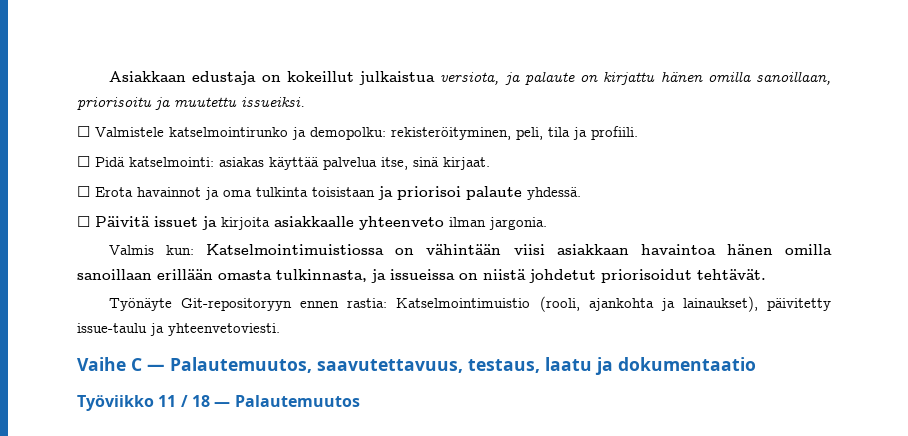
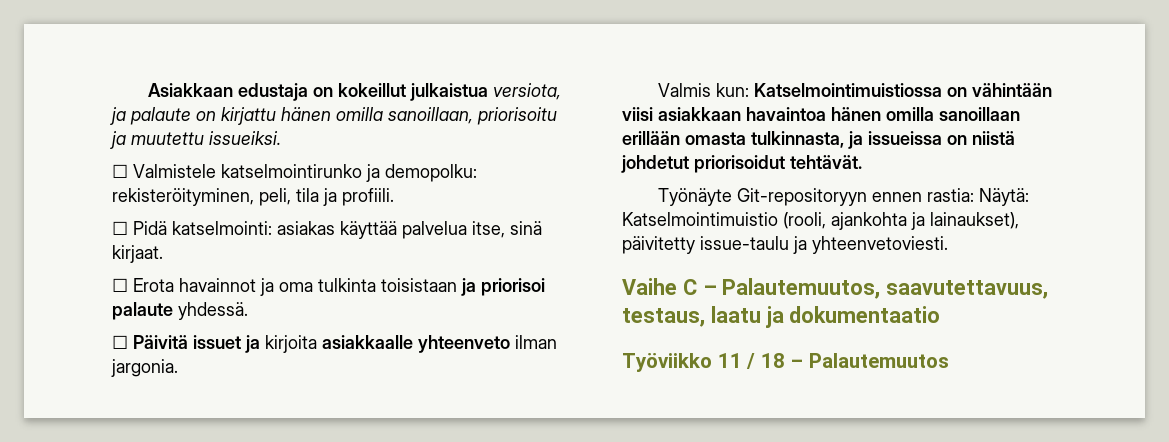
(388, 303) none -> [978,188,1029,206] Näytä:
[147,364,165,371] — -> [702,285,717,295] –
[214,402,231,407] — -> [790,359,804,368] –

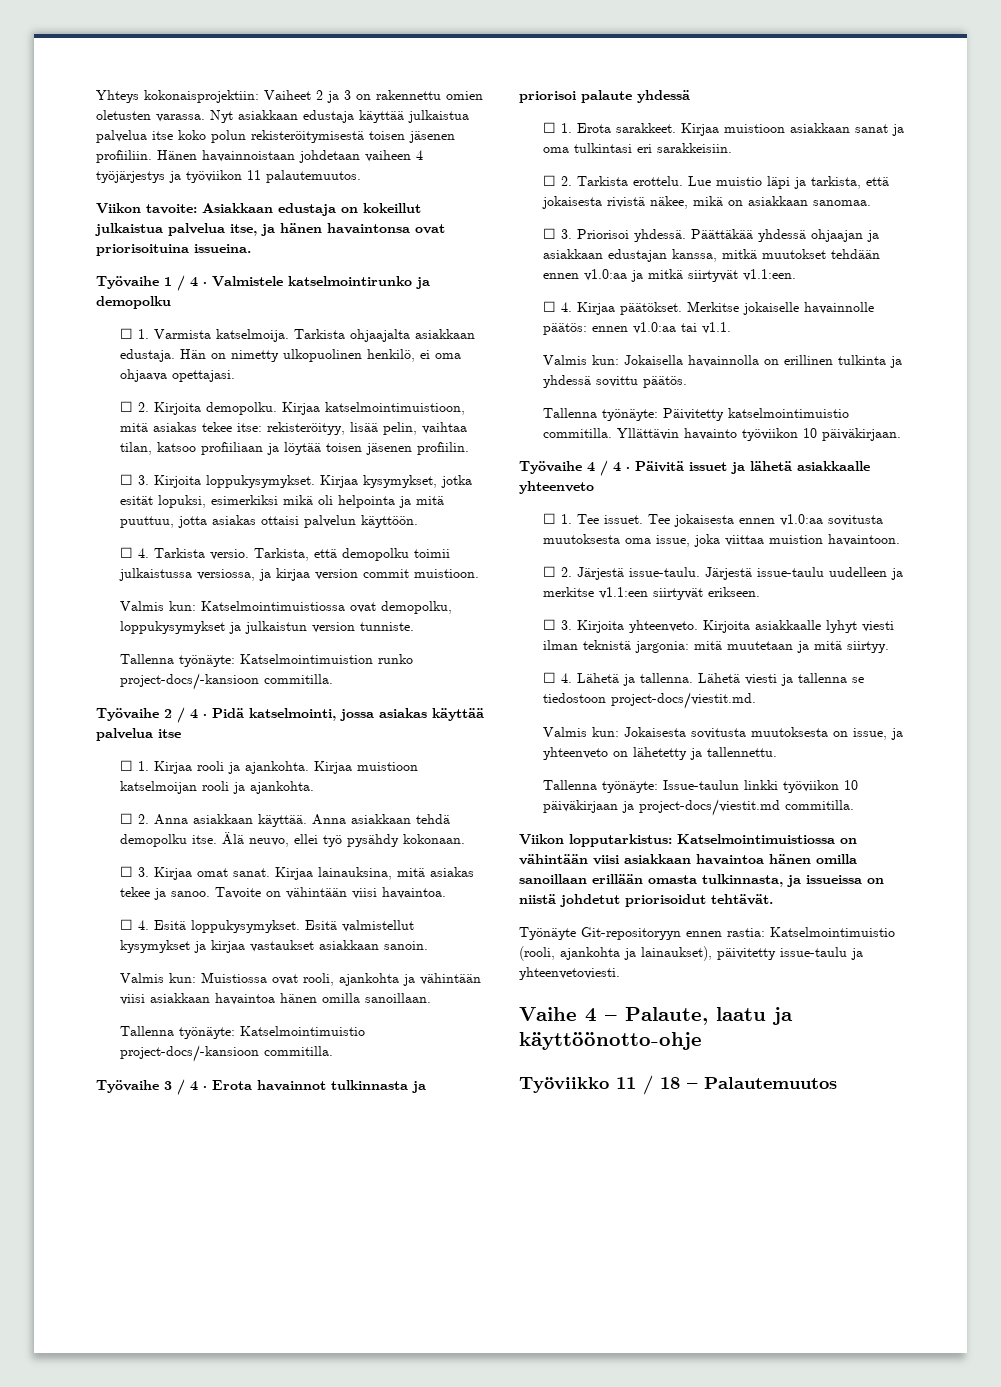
(147, 90) none -> [96,90,483,103] [96,110,469,123] [96,130,455,143] [96,150,423,163] [96,170,361,183] [96,203,197,214] Yhteys kokonaisprojektiin: Vaiheet 2 ja 3 on rakennettu omien oletusten varassa. Nyt asiakkaan edustaja käyttää julkaistua palvelua itse koko polun rekisteröitymisestä toisen jäsenen profiiliin. Hänen havainnoistaan johdetaan vaiheen 4 työjärjestys ja työviikon 11 palautemuutos. // Viikon tavoite:
[492,83,561,100] [110,107,557,125] [110,131,281,149] [112,164,477,182] [112,188,394,206] [112,221,542,239] [112,245,163,263] [112,278,457,296] versiota, ja palaute on kirjattu hänen omilla sanoillaan, priorisoitu ja muutettu issueiksi. // ☐ Valmistele katselmointirunko ja demopolku: rekisteröityminen, peli, tila ja profiili. // ☐ Pidä katselmointi: asiakas käyttää palvelua itse, sinä kirjaat. // ☐ Erota havainnot ja oma tulkinta toisistaan -> [168,223,445,236] [96,244,251,256] [96,275,430,291] [96,296,171,309] [120,328,476,342] [120,349,462,362] [120,369,236,382] [120,401,466,415] [120,422,468,435] [120,442,470,455] [120,474,473,488] [120,495,445,508] [120,515,419,528] [120,547,451,561] [119,568,480,581] [120,601,453,614] [120,621,415,634] [120,654,414,667] [120,673,334,690] [96,707,484,723] [96,728,181,741] [120,760,419,774] [120,781,315,794] [120,813,451,827] [120,832,466,847] [120,866,475,880] [120,887,447,900] [120,919,415,933] [120,940,429,953] [120,972,482,986] [120,993,432,1005] [120,1026,366,1039] [120,1045,334,1062] [96,1079,408,1095] palvelua itse, ja hänen havaintonsa ovat priorisoituina issueina. // Työvaihe 1 / 4 · Valmistele katselmointirunko ja demopolku // ☐ 1. Varmista katselmoija. Tarkista ohjaajalta asiakkaan edustaja. Hän on nimetty ulkopuolinen henkilö, ei oma ohjaava opettajasi. // ☐ 2. Kirjoita demopolku. Kirjaa katselmointimuistioon, mitä asiakas tekee itse: rekisteröityy, lisää pelin, vaihtaa tilan, katsoo profiiliaan ja löytää toisen jäsenen profiilin. // ☐ 3. Kirjoita loppukysymykset. Kirjaa kysymykset, jotka esität lopuksi, esimerkiksi mikä oli helpointa ja mitä puuttuu, jotta asiakas ottaisi palvelun käyttöön. // ☐ 4. Tarkista versio. Tarkista, että demopolku toimii julkaistussa versiossa, ja kirjaa version commit muistioon. // Valmis kun: Katselmointimuistiossa ovat demopolku, loppukysymykset ja julkaistun version tunniste. // Tallenna työnäyte: Katselmointimuistion runko project-docs/-kansioon commitilla. // Työvaihe 2 / 4 · Pidä katselmointi, jossa asiakas käyttää palvelua itse // ☐ 1. Kirjaa rooli ja ajankohta. Kirjaa muistioon katselmoijan rooli ja ajankohta. // ☐ 2. Anna asiakkaan käyttää. Anna asiakkaan tehdä demopolku itse. Älä neuvo, ellei työ pysähdy kokonaan. // ☐ 3. Kirjaa omat sanat. Kirjaa lainauksina, mitä asiakas tekee ja sanoo. Tavoite on vähintään viisi havaintoa. // ☐ 4. Esitä loppukysymykset. Esitä valmistellut kysymykset ja kirjaa vastaukset asiakkaan sanoin. // Valmis kun: Muistiossa ovat rooli, ajankohta ja vähintään viisi asiakkaan havaintoa hänen omilla sanoillaan. // Tallenna työnäyte: Katselmointimuistio project-docs/-kansioon commitilla. // Työvaihe 3 / 4 · Erota havainnot tulkinnasta
[178,302,248,320] [112,335,128,349] yhdessä. // ☐ -> [637,90,690,103] [543,122,905,136] [543,143,733,153] [543,175,890,189] [542,196,872,209] [543,228,880,242] [543,249,881,262] [543,269,797,282] [543,301,875,315] [543,322,732,335] [543,355,903,368] [543,375,688,388] [543,408,850,421] [543,428,902,441] [519,460,630,476] yhdessä // ☐ 1. Erota sarakkeet. Kirjaa muistioon asiakkaan sanat ja oma tulkintasi eri sarakkeisiin. // ☐ 2. Tarkista erottelu. Lue muistio läpi ja tarkista, että jokaisesta rivistä näkee, mikä on asiakkaan sanomaa. // ☐ 3. Priorisoi yhdessä. Päättäkää yhdessä ohjaajan ja asiakkaan edustajan kanssa, mitkä muutokset tehdään ennen v1.0:aa ja mitkä siirtyvät v1.1:een. // ☐ 4. Kirjaa päätökset. Merkitse jokaiselle havainnolle päätös: ennen v1.0:aa tai v1.1. // Valmis kun: Jokaisella havainnolla on erillinen tulkinta ja yhdessä sovittu päätös. // Tallenna työnäyte: Päivitetty katselmointimuistio commitilla. Yllättävin havainto työviikon 10 päiväkirjaan. // Työvaihe 4 / 4 ·
[265,335,317,353] kirjoita -> [750,461,792,471] lähetä
[515,335,557,349] [111,359,178,377] [657,83,749,97] ilman jargonia. // Valmis kun: -> [543,513,884,527] [543,534,901,547] [543,566,904,580] [543,587,761,600] [543,619,895,633] [543,640,890,653] [543,672,865,686] [543,692,757,709] [543,727,904,740] [543,747,778,760] [543,780,859,793] [543,799,855,816] [519,834,672,847] // ☐ 1. Tee issuet. Tee jokaisesta ennen v1.0:aa sovitusta muutoksesta oma issue, joka viittaa muistion havaintoon. // ☐ 2. Järjestä issue-taulu. Järjestä issue-taulu uudelleen ja merkitse v1.1:een siirtyvät erikseen. // ☐ 3. Kirjoita yhteenveto. Kirjoita asiakkaalle lyhyt viesti ilman teknistä jargonia: mitä muutetaan ja mitä siirtyy. // ☐ 4. Lähetä ja tallenna. Lähetä viesti ja tallenna se tiedostoon project-docs/viestit.md. // Valmis kun: Jokaisesta sovitusta muutoksesta on issue, ja yhteenveto on lähetetty ja tallennettu. // Tallenna työnäyte: Issue-taulun linkki työviikon 10 päiväkirjaan ja project-docs/viestit.md commitilla. // Viikon lopputarkistus:
[978,188,1029,206] Näytä: -> (765, 932) none
[682,278,1049,299] [622,308,705,327] C – Palautemuutos, saavutettavuus, testaus, -> [585,1007,708,1025] 4 – Palaute,
[789,306,941,323] dokumentaatio -> [519,1032,702,1050] käyttöönotto-ohje

